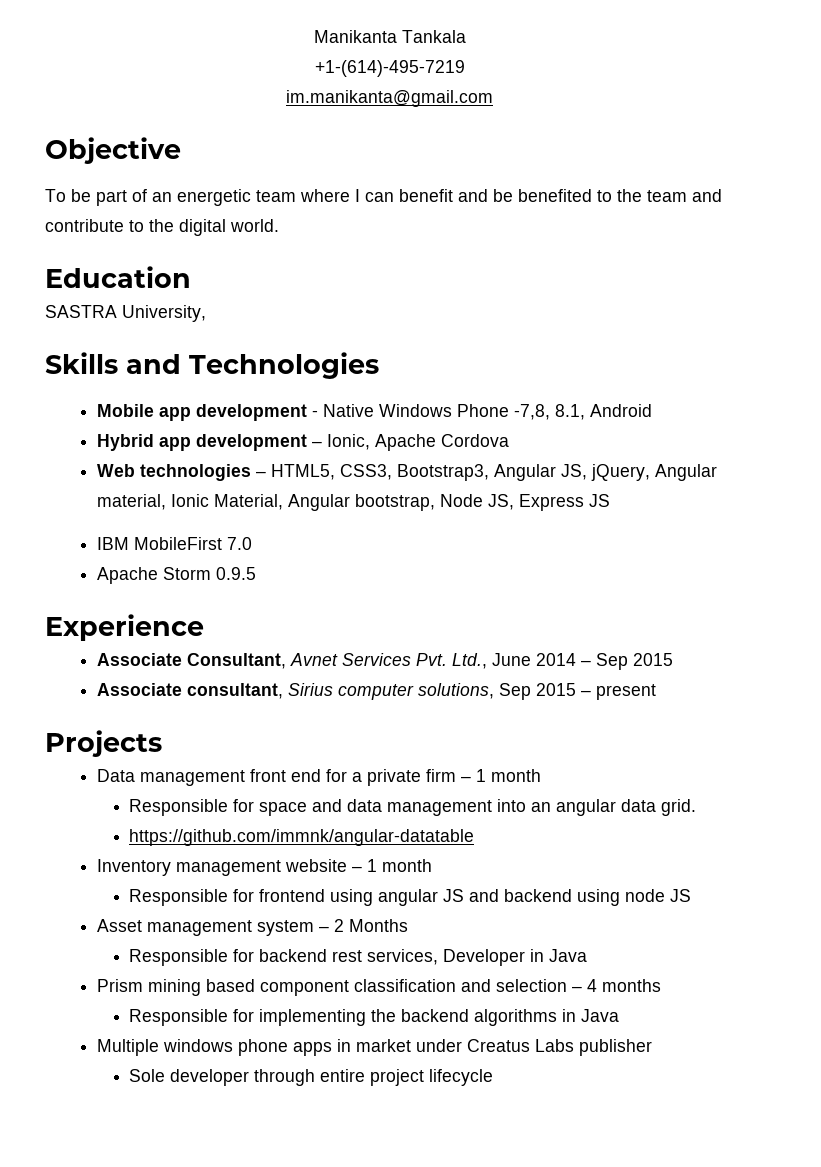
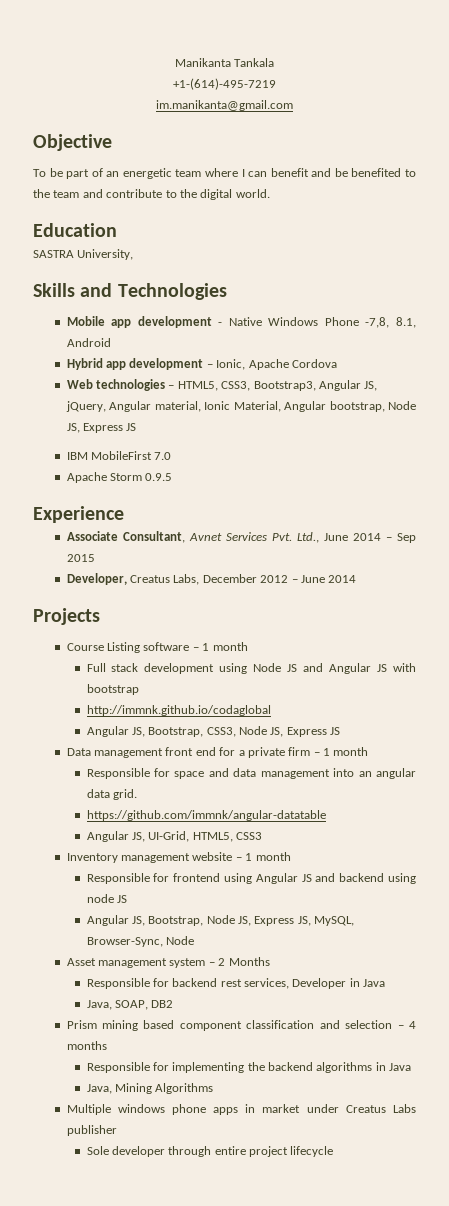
[96,683,656,700] [45,730,162,757] Associate consultant, Sirius computer solutions, Sep 2015 – present // Projects -> [66,573,357,585] [33,608,100,625] [66,642,248,653] [86,663,417,674] [86,684,139,695] [86,705,271,716] [86,726,341,737] Developer, Creatus Labs, December 2012 – June 2014 // Projects // Course Listing software – 1 month // Full stack development using Node JS and Angular JS with bootstrap // http://immnk.github.io/codaglobal // Angular JS, Bootstrap, CSS3, Node JS, Express JS
(475, 837) none -> [86,831,263,842] // Angular JS, UI-Grid, HTML5, CSS3
[378,889,439,906] angular -> [255,873,298,884] Angular
(692, 895) none -> [86,915,355,926] [86,936,194,947] // Angular JS, Bootstrap, Node JS, Express JS, MySQL, Browser-Sync, Node
(588, 955) none -> [86,1000,174,1010] // Java, SOAP, DB2
(620, 1015) none -> [86,1083,214,1094] // Java, Mining Algorithms

